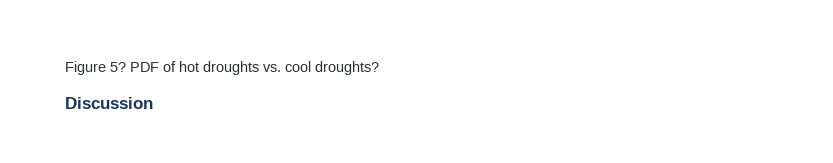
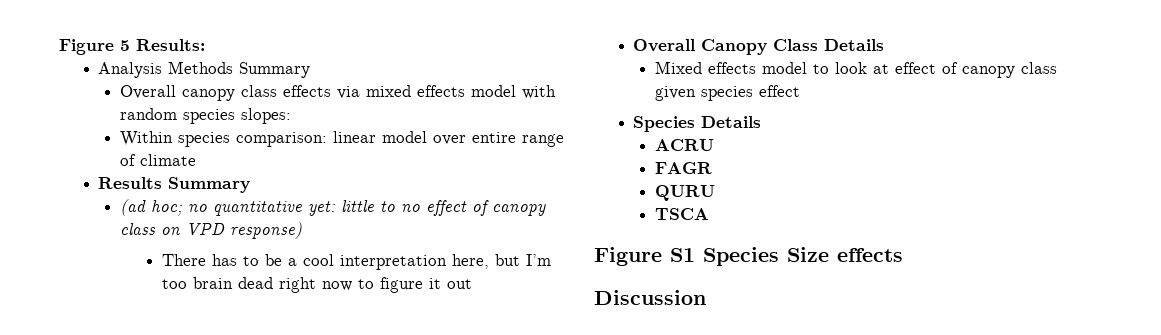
[65,61,379,75] Figure 5? PDF of hot droughts vs. cool droughts? -> [59,39,205,55] [98,61,311,78] [119,85,556,101] [119,108,291,124] [119,131,564,147] [119,154,196,166] [98,177,251,193] [119,199,546,216] [119,222,302,239] [162,254,552,270] [162,277,473,293] [633,39,885,55] [654,61,1057,78] [654,85,800,101] [633,116,762,132] [654,139,714,151] [654,162,712,174] [654,185,715,201] [654,208,709,220] [594,247,903,266] Figure 5 Results: // Analysis Methods Summary // Overall canopy class effects via mixed effects model with random species slopes: // Within species comparison: linear model over entire range of climate // Results Summary // (ad hoc; no quantitative yet: little to no effect of canopy class on VPD response) // There has to be a cool interpretation here, but I’m too brain dead right now to figure it out // Overall Canopy Class Details // Mixed effects model to look at effect of canopy class given species effect // Species Details // ACRU // FAGR // QURU // TSCA // Figure S1 Species Size effects

